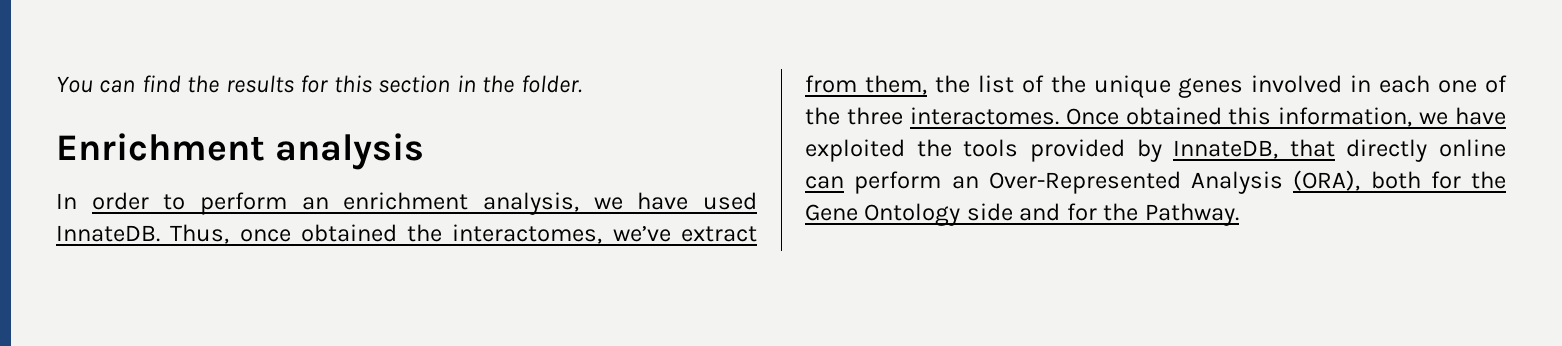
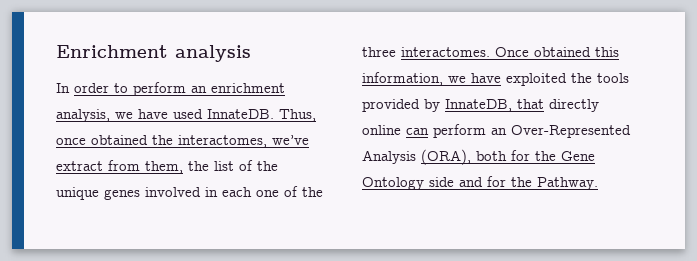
[56,75,582,93] You can find the results for this section in the folder. // -> (56, 51) none

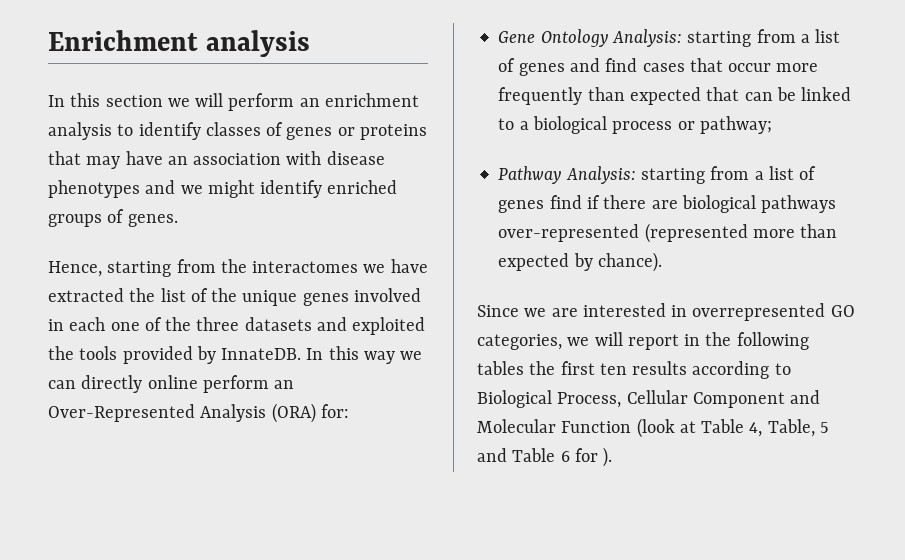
[74,82,285,96] [56,109,316,122] [56,135,309,148] [56,160,183,174] order to perform an enrichment analysis, we have used InnateDB. Thus, once obtained the interactomes, we’ve extract from them, -> [70,93,419,111] [48,122,427,140] [48,151,385,169] [48,180,398,198] [48,209,178,227] [48,259,428,277] [48,288,124,302] this section we will perform an enrichment analysis to identify classes of genes or proteins that may have an association with disease phenotypes and we might identify enriched groups of genes. // Hence, starting from the interactomes we have extracted
[401,47,619,57] [362,72,501,86] interactomes. Once obtained this information, we have -> [244,317,347,331] datasets and
[445,99,544,112] InnateDB, that -> [221,346,423,364] [48,380,76,389] InnateDB. In this way we can
[406,128,429,135] can -> (198, 382) none
[421,149,595,165] [362,176,598,190] (ORA), both for the Gene Ontology side and for the Pathway. -> [271,403,349,423] [498,29,841,47] [498,58,819,76] [498,87,852,105] [498,116,772,134] [498,166,817,184] [498,195,837,213] [498,223,838,243] [498,252,662,272] [477,303,855,321] [477,332,809,350] [477,361,791,379] [477,390,821,408] [477,418,829,438] [477,447,613,467] (ORA) for: // Gene Ontology Analysis: starting from a list of genes and find cases that occur more frequently than expected that can be linked to a biological process or pathway; // Pathway Analysis: starting from a list of genes find if there are biological pathways over-represented (represented more than expected by chance). // Since we are interested in overrepresented GO categories, we will report in the following tables the first ten results according to Biological Process, Cellular Component and Molecular Function (look at Table 4, Table, 5 and Table 6 for ).

